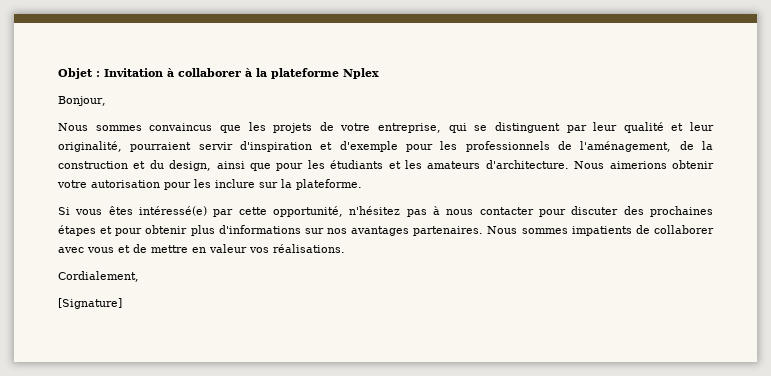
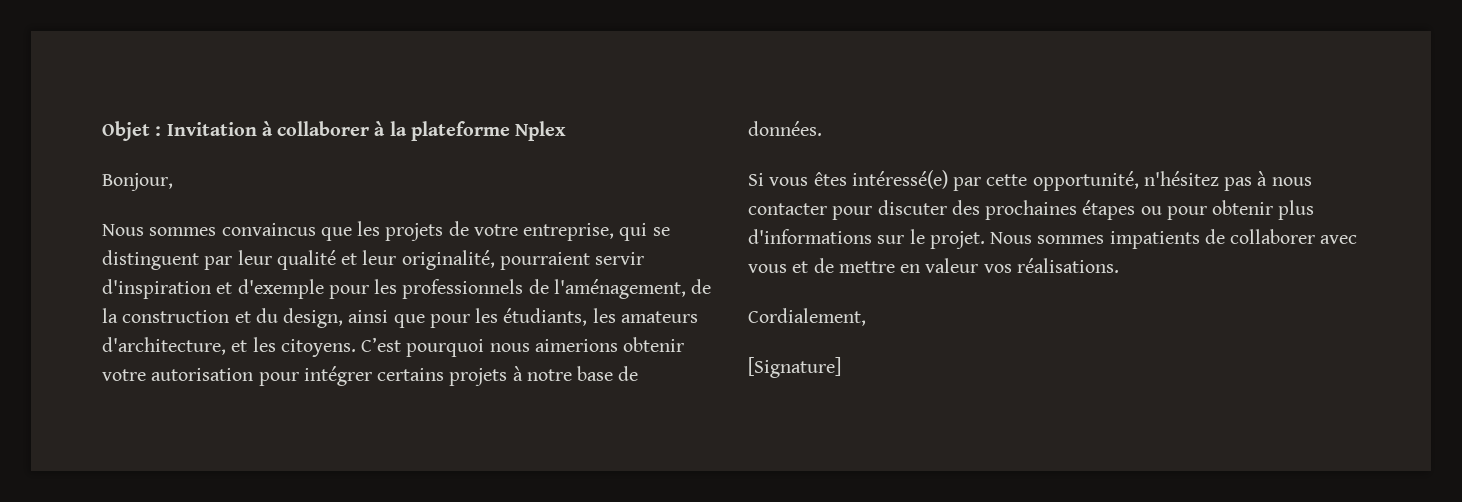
[330,160,605,169] étudiants et les amateurs d'architecture. Nous -> [503,308,698,326] [102,337,530,357] étudiants, les amateurs d'architecture, et les citoyens. C’est pourquoi nous
[194,179,362,190] les inclure sur la plateforme. -> [303,366,639,386] [748,121,822,136] intégrer certains projets à notre base de données.
[100,226,113,234] et -> [1140,206,1162,215] ou
[327,226,484,236] nos avantages partenaires. -> [909,229,985,249] le projet.

